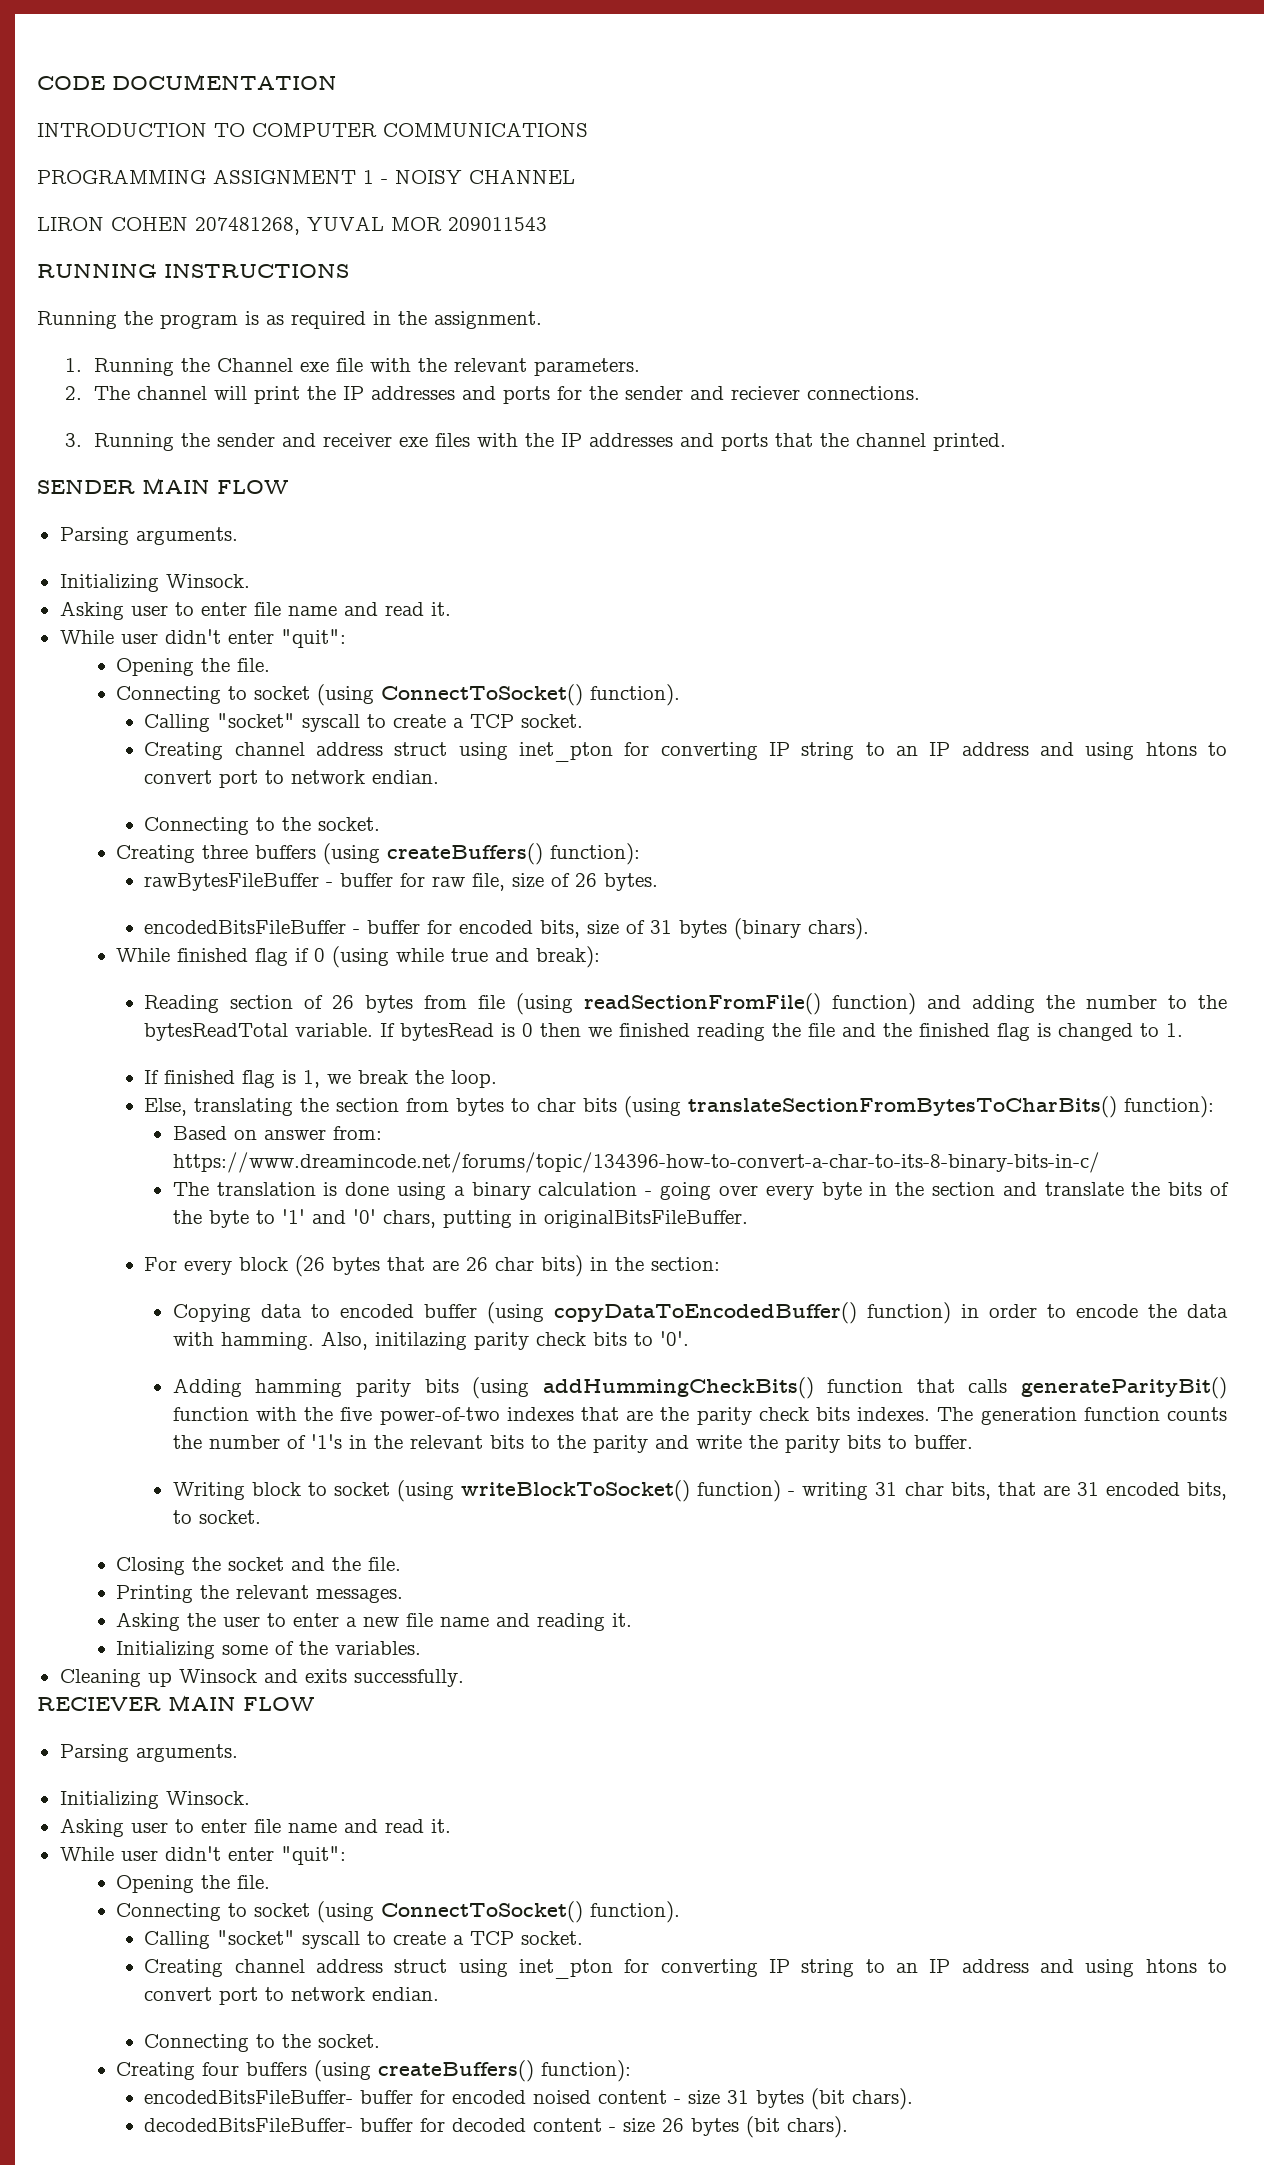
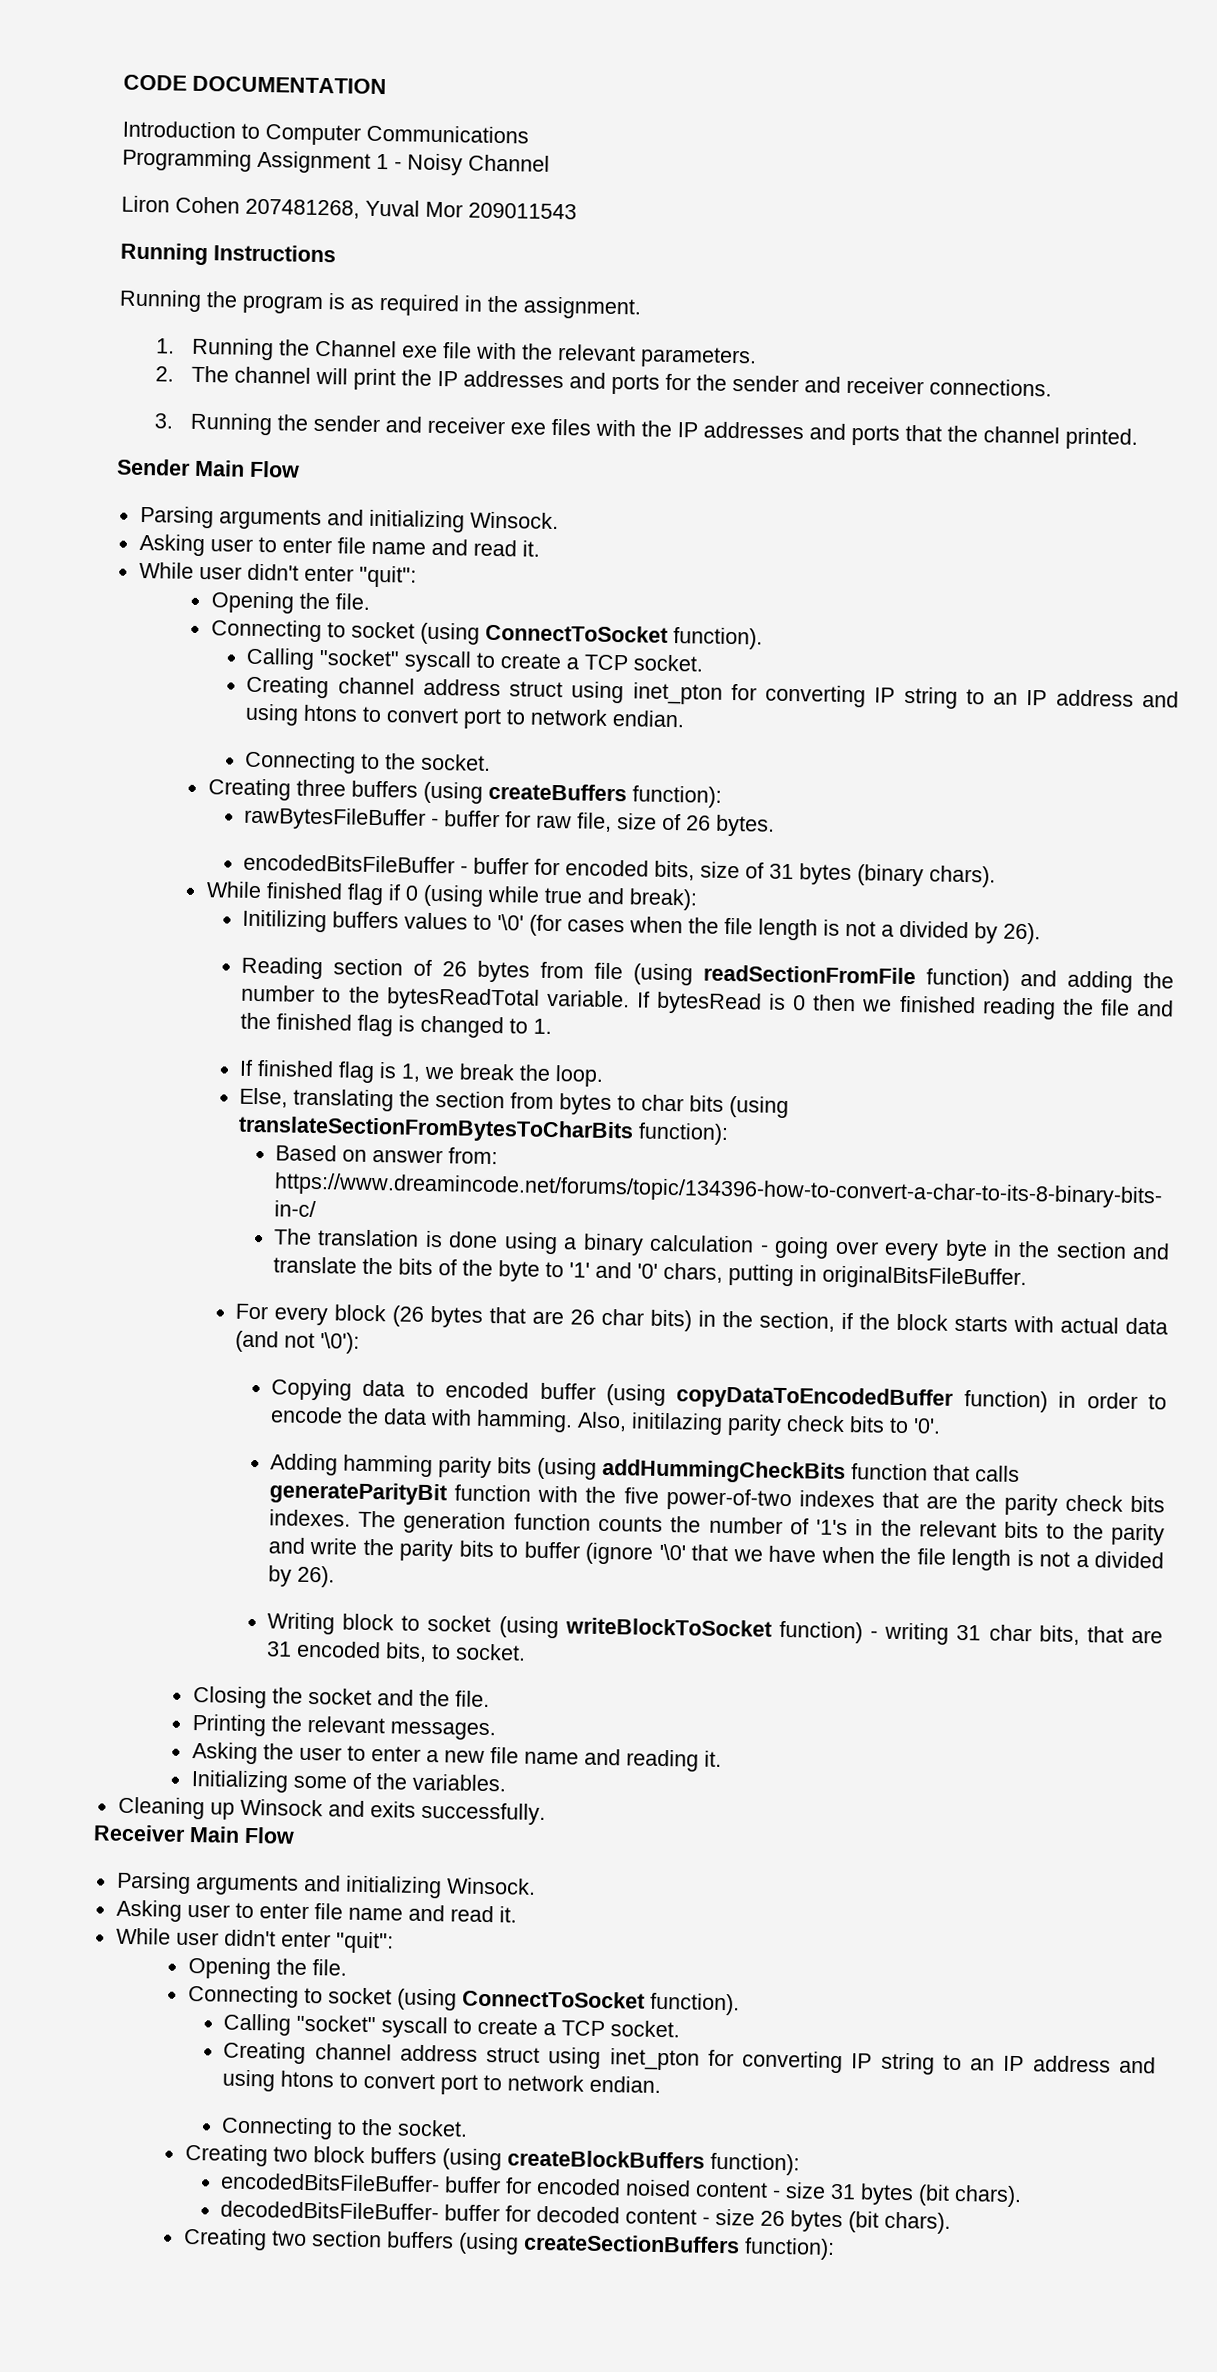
[37,122,588,137] [37,169,575,184] [37,216,442,235] INTRODUCTION TO COMPUTER COMMUNICATIONS // PROGRAMMING ASSIGNMENT 1 - NOISY CHANNEL // LIRON COHEN 207481268, YUVAL MOR -> [122,120,529,146] [122,148,550,176] [121,195,463,219] Introduction to Computer Communications // Programming Assignment 1 - Noisy Channel // Liron Cohen 207481268, Yuval Mor
[37,263,349,278] RUNNING INSTRUCTIONS -> [120,242,336,266] Running Instructions
[730,386,800,400] reciever -> [846,376,925,395] receiver
[37,478,289,494] [59,527,238,545] [59,574,159,592] SENDER MAIN FLOW // Parsing arguments. // Initializing -> [116,458,300,478] [139,505,465,533] Sender Main Flow // Parsing arguments and initializing
[381,684,584,706] ConnectToSocket() -> [484,623,668,643] ConnectToSocket
[387,843,544,865] createBuffers() -> [487,782,627,802] createBuffers
(601, 957) none -> [242,909,1042,945] // Initilizing buffers values to '\0' (for cases when the file length is not a divided by 26).
[584,993,822,1015] readSectionFromFile() -> [703,964,917,985] readSectionFromFile
[688,1096,1118,1118] translateSectionFromBytesToCharBits() -> [238,1115,635,1144] translateSectionFromBytesToCharBits
[651,1257,721,1271] section: -> [759,1311,1169,1335] [235,1330,361,1354] section, if the block starts with actual data (and not '\0'):
[553,1302,857,1324] copyDataToEncodedBuffer() -> [676,1385,955,1411] copyDataToEncodedBuffer
[542,1377,814,1399] addHummingCheckBits() -> [601,1458,846,1485] addHummingCheckBits
[1021,1377,1227,1399] generateParityBit() -> [268,1481,447,1506] generateParityBit
[913,1435,973,1449] buffer. -> [523,1541,1165,1571] [267,1565,335,1588] buffer (ignore '\0' that we have when the file length is not a divided by 26).
[461,1480,691,1502] writeBlockToSocket() -> [564,1617,772,1637] writeBlockToSocket
[37,1695,315,1711] [59,1744,238,1762] [59,1791,159,1809] RECIEVER MAIN FLOW // Parsing arguments. // Initializing -> [93,1824,295,1844] [115,1871,442,1899] Receiver Main Flow // Parsing arguments and initializing
[381,1901,584,1923] ConnectToSocket() -> [461,1989,645,2009] ConnectToSocket
[202,2060,535,2082] four buffers (using createBuffers() -> [272,2146,705,2171] two block buffers (using createBlockBuffers
(849, 2127) none -> [182,2227,835,2260] // Creating two section buffers (using createSectionBuffers function):

